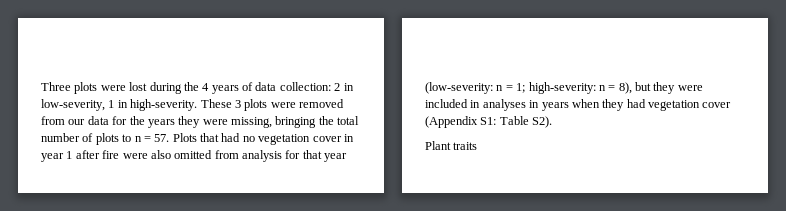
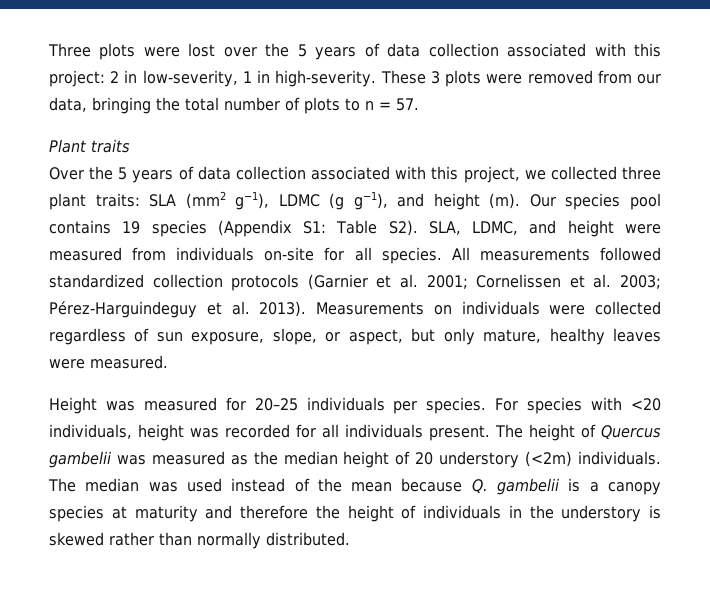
[149,82,331,94] during the 4 years of data collection: -> [223,43,661,60] [49,70,105,87] over the 5 years of data collection associated with this project:
[87,116,272,128] data for the years they were missing, -> [49,97,87,112] data,
[172,133,354,145] [41,150,348,162] [425,82,703,94] [425,99,732,111] [425,116,553,128] [425,141,478,150] Plots that had no vegetation cover in year 1 after fire were also omitted from analysis for that year (low-severity: n = 1; high-severity: n = 8), but they were included in analyses in years when they had vegetation cover (Appendix S1: Table S2). // Plant traits -> [49,139,130,153] [49,166,661,183] [49,191,662,210] [49,220,661,237] [49,247,661,264] [49,274,662,291] [49,301,661,318] [49,328,661,345] [49,355,168,369] [49,397,661,414] [49,424,661,441] [49,451,662,468] [48,478,661,495] [49,505,661,522] [49,532,350,549] // Plant traits // Over the 5 years of data collection associated with this project, we collected three plant traits: SLA (mm2 g−1), LDMC (g g−1), and height (m). Our species pool contains 19 species (Appendix S1: Table S2). SLA, LDMC, and height were measured from individuals on-site for all species. All measurements followed standardized collection protocols (Garnier et al. 2001; Cornelissen et al. 2003; Pérez-Harguindeguy et al. 2013). Measurements on individuals were collected regardless of sun exposure, slope, or aspect, but only mature, healthy leaves were measured. // Height was measured for 20–25 individuals per species. For species with <20 individuals, height was recorded for all individuals present. The height of Quercus gambelii was measured as the median height of 20 understory (<2m) individuals. The median was used instead of the mean because Q. gambelii is a canopy species at maturity and therefore the height of individuals in the understory is skewed rather than normally distributed.

